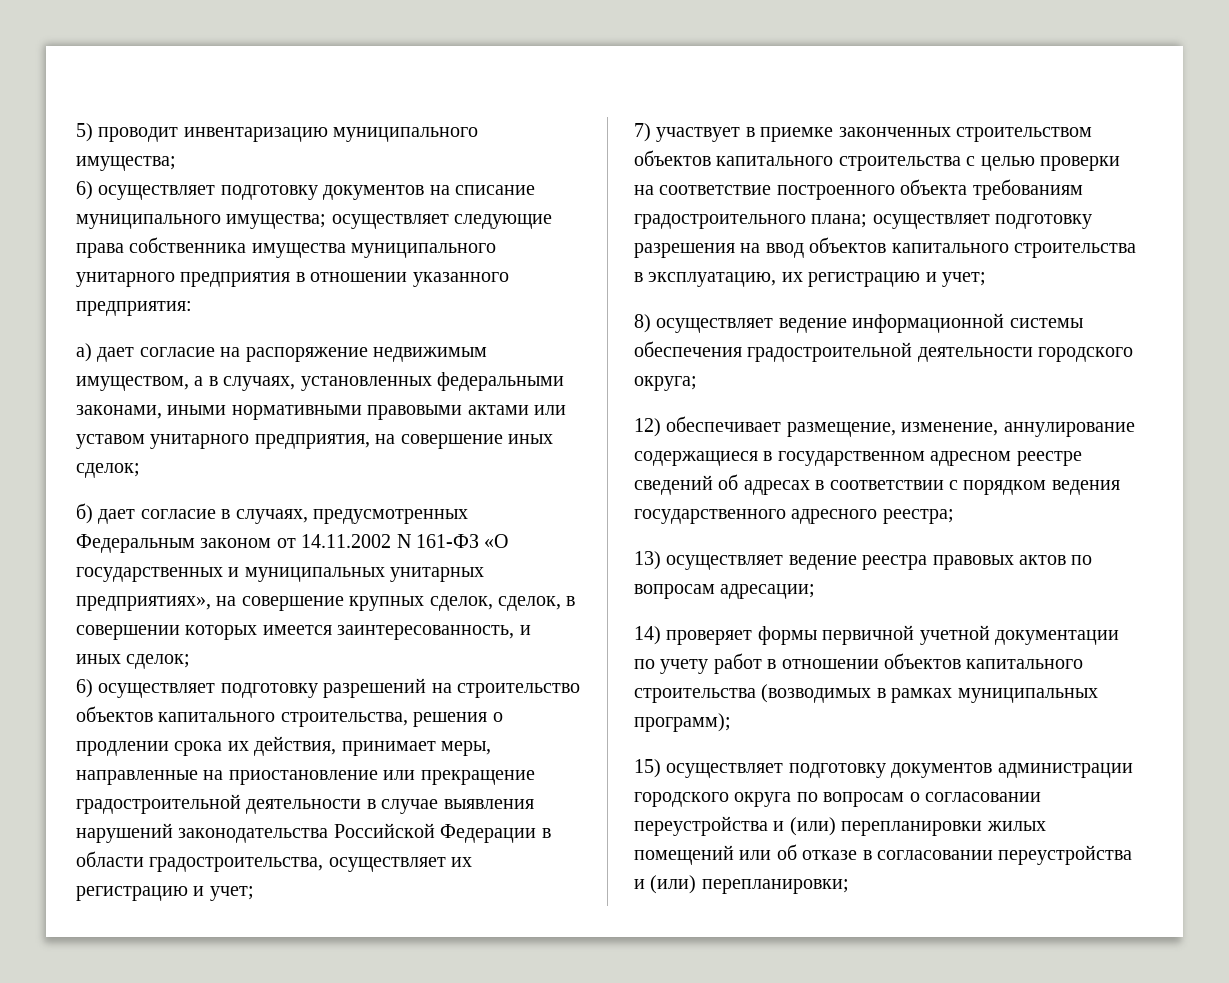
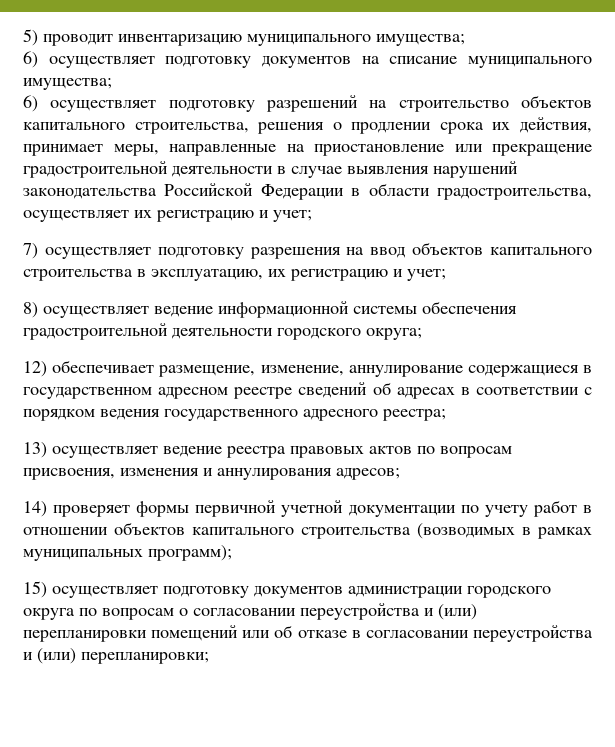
[331,214,553,229] [76,237,497,258] [76,272,509,287] [76,301,192,316] [76,343,487,362] [76,372,564,391] [76,405,566,420] [76,434,553,449] [76,463,140,478] [76,503,468,524] [76,534,509,553] [76,567,485,582] [76,596,576,611] [76,625,531,640] [76,654,191,669] осуществляет следующие права собственника имущества муниципального унитарного предприятия в отношении указанного предприятия: // а) дает согласие на распоряжение недвижимым имуществом, а в случаях, установленных федеральными законами, иными нормативными правовыми актами или уставом унитарного предприятия, на совершение иных сделок; // б) дает согласие в случаях, предусмотренных Федеральным законом от 14.11.2002 N 161-ФЗ «О государственных и муниципальных унитарных предприятиях», на совершение крупных сделок, сделок, в совершении которых имеется заинтересованность, и иных сделок; -> (112, 84) none
[656,127,1092,142] [634,150,1120,171] [634,179,1083,200] [634,214,868,229] участвует в приемке законченных строительством объектов капитального строительства с целью проверки на соответствие построенного объекта требованиям градостроительного плана; -> (38, 251) none
[720,584,816,599] адресации; -> [23,468,400,480] присвоения, изменения и аннулирования адресов;
[986,821,1046,831] жилых -> (147, 636) none

